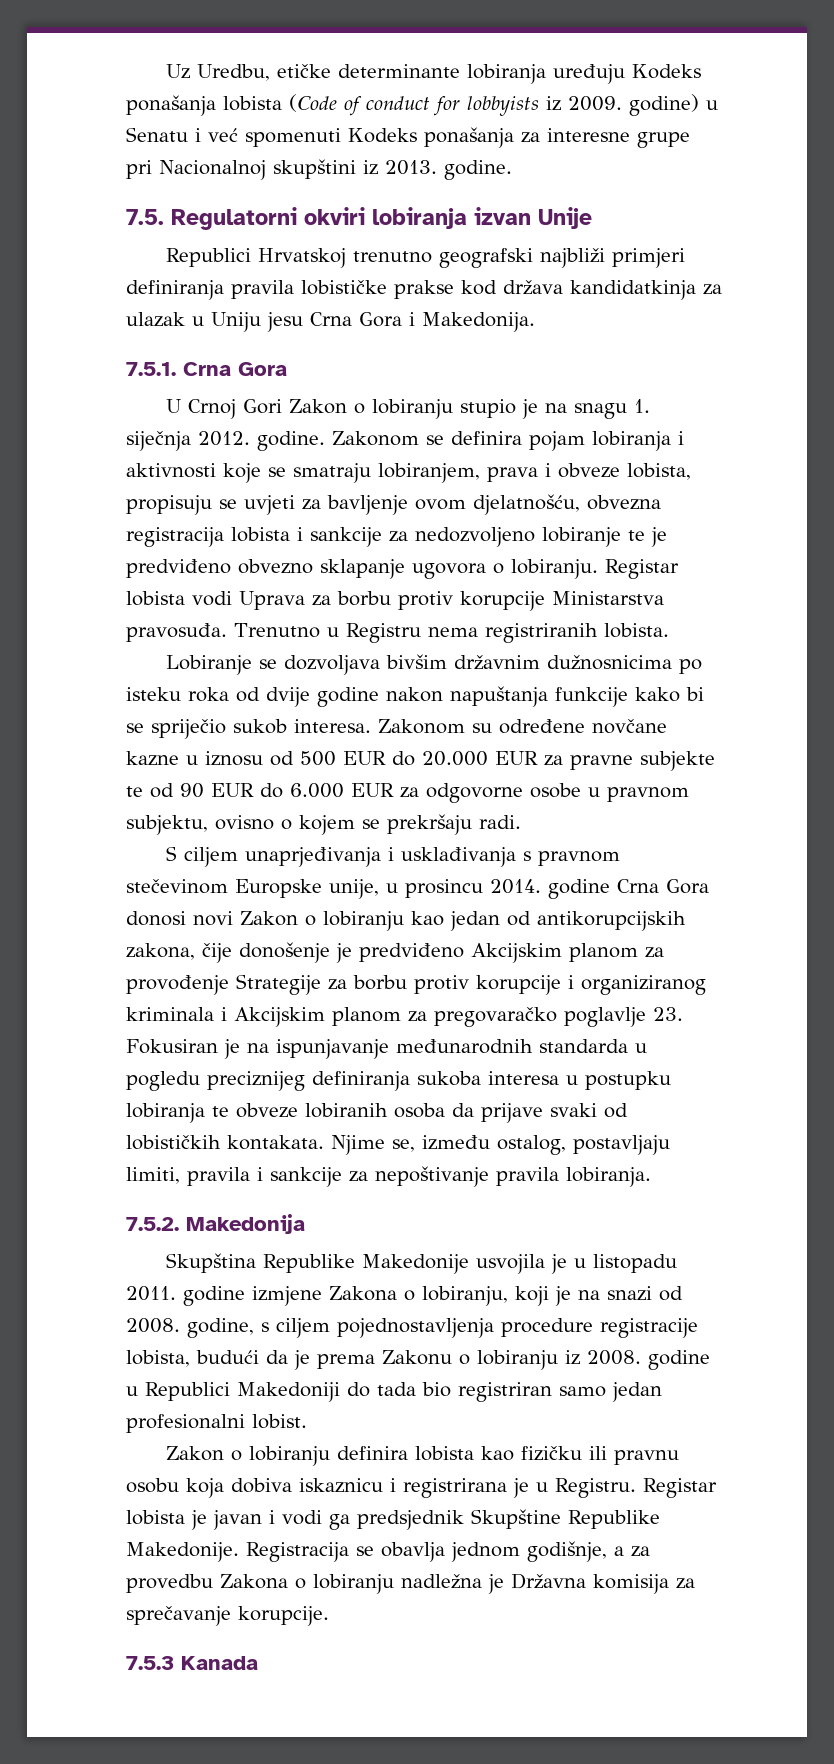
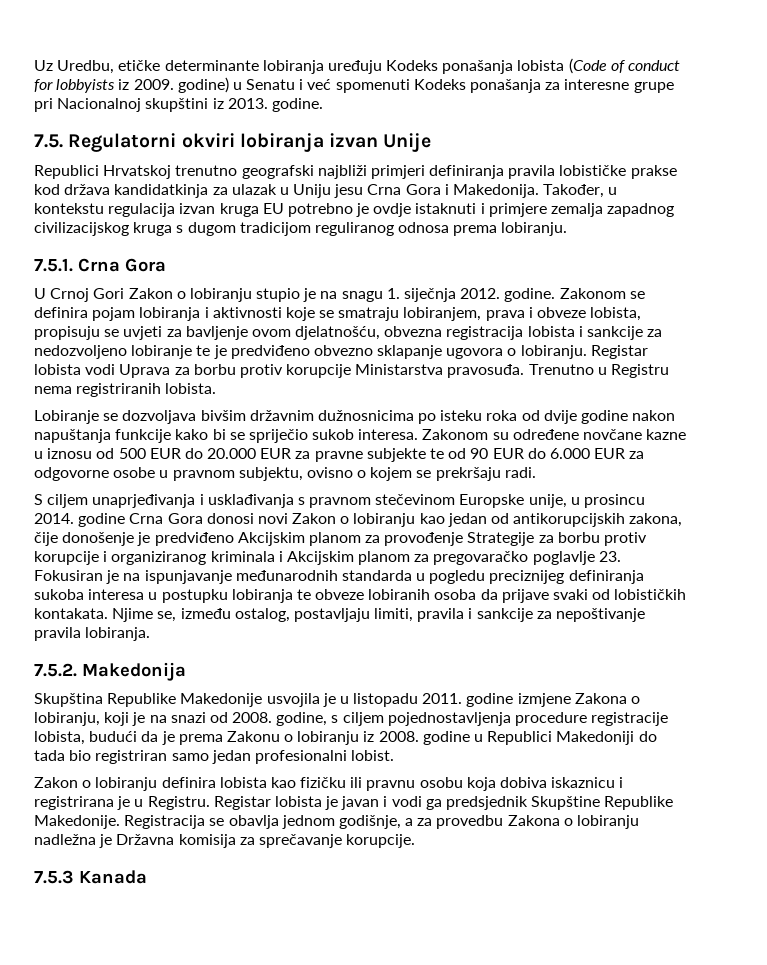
(535, 322) none -> [543,184,618,198] [34,203,675,217] [34,222,568,236] Također, u kontekstu regulacija izvan kruga EU potrebno je ovdje istaknuti i primjere zemalja zapadnog civilizacijskog kruga s dugom tradicijom reguliranog odnosa prema lobiranju.

